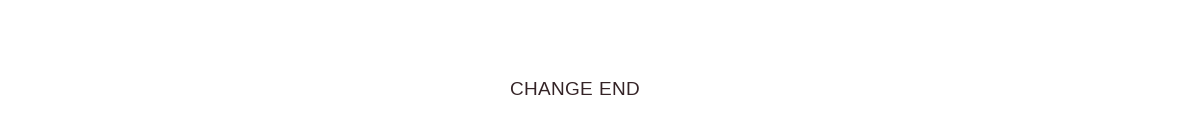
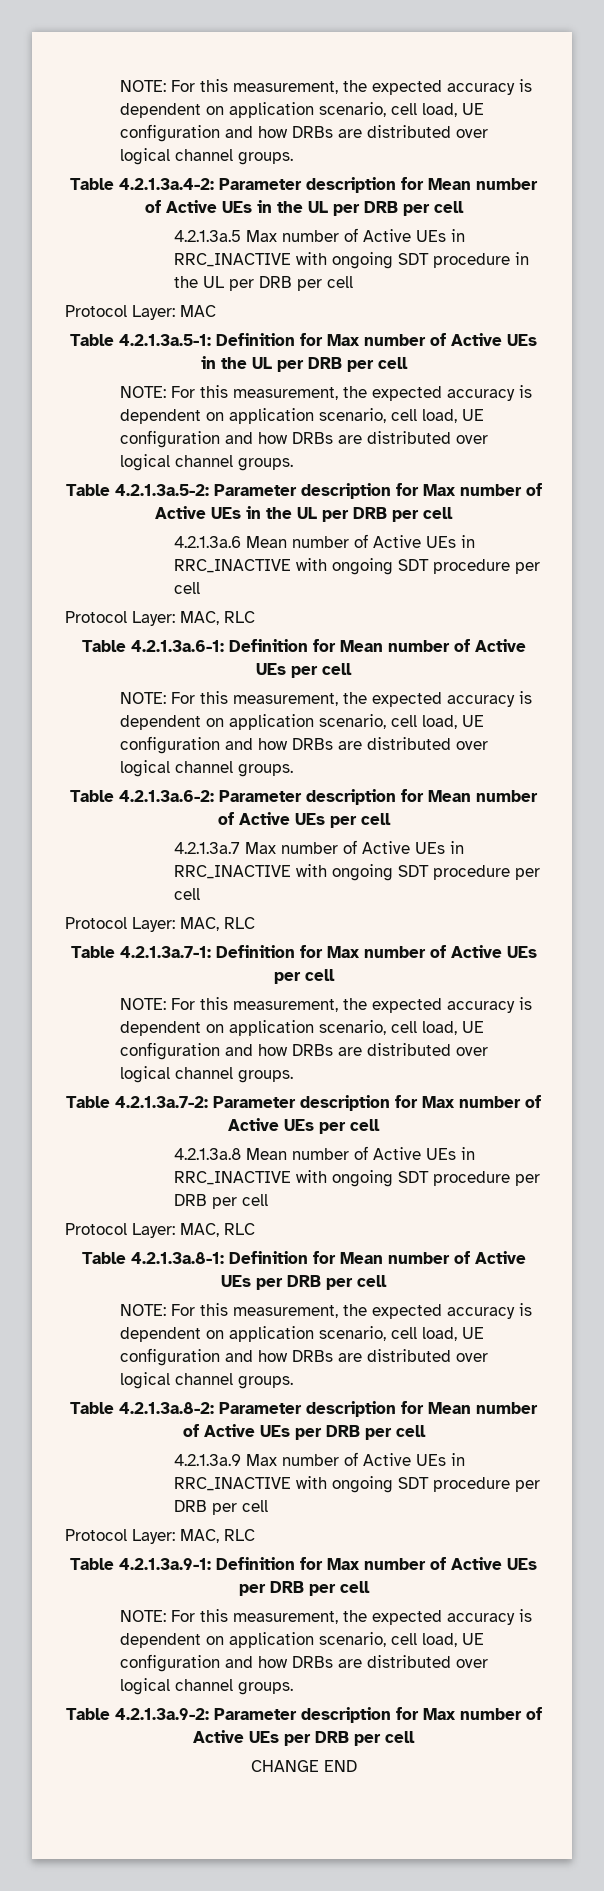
(510, 88) none -> [119,79,532,95] [119,102,484,118] [119,124,488,142] [119,148,293,165] [70,177,538,193] [144,200,464,216] [174,228,466,242] [174,252,530,269] [174,276,354,291] [65,305,216,320] [70,333,537,346] [200,356,408,372] [119,385,532,401] [119,408,484,424] [119,430,488,448] [119,454,293,471] [65,483,542,499] [155,506,453,522] [174,534,476,548] [174,558,541,575] [174,582,201,594] [65,611,255,626] [81,639,526,652] [256,663,352,678] [119,691,532,707] [119,714,484,730] [119,736,488,754] [119,760,293,777] [70,789,538,805] [217,812,391,828] [174,840,465,854] [174,864,541,881] [174,888,201,900] [65,917,255,932] [70,945,537,958] [273,969,335,984] [119,997,532,1013] [119,1020,484,1036] [119,1042,488,1060] [119,1066,293,1083] [66,1095,541,1111] [228,1118,380,1134] [174,1146,476,1160] [174,1170,541,1187] [174,1194,269,1209] [65,1223,255,1238] [81,1251,526,1264] [221,1275,387,1290] [119,1303,532,1319] [119,1326,484,1342] [119,1348,488,1366] [119,1372,293,1389] [70,1401,538,1417] [182,1424,426,1440] [174,1452,466,1466] [174,1476,541,1493] [174,1500,269,1515] [65,1529,255,1544] [70,1557,537,1570] [238,1581,370,1596] [119,1609,532,1625] [119,1632,484,1648] [119,1654,488,1672] [119,1678,293,1695] [65,1707,542,1723] [193,1730,415,1746] NOTE: For this measurement, the expected accuracy is dependent on application scenario, cell load, UE configuration and how DRBs are distributed over logical channel groups. // Table 4.2.1.3a.4-2: Parameter description for Mean number of Active UEs in the UL per DRB per cell // 4.2.1.3a.5 Max number of Active UEs in RRC_INACTIVE with ongoing SDT procedure in the UL per DRB per cell // Protocol Layer: MAC // Table 4.2.1.3a.5-1: Definition for Max number of Active UEs in the UL per DRB per cell // NOTE: For this measurement, the expected accuracy is dependent on application scenario, cell load, UE configuration and how DRBs are distributed over logical channel groups. // Table 4.2.1.3a.5-2: Parameter description for Max number of Active UEs in the UL per DRB per cell // 4.2.1.3a.6 Mean number of Active UEs in RRC_INACTIVE with ongoing SDT procedure per cell // Protocol Layer: MAC, RLC // Table 4.2.1.3a.6-1: Definition for Mean number of Active UEs per cell // NOTE: For this measurement, the expected accuracy is dependent on application scenario, cell load, UE configuration and how DRBs are distributed over logical channel groups. // Table 4.2.1.3a.6-2: Parameter description for Mean number of Active UEs per cell // 4.2.1.3a.7 Max number of Active UEs in RRC_INACTIVE with ongoing SDT procedure per cell // Protocol Layer: MAC, RLC // Table 4.2.1.3a.7-1: Definition for Max number of Active UEs per cell // NOTE: For this measurement, the expected accuracy is dependent on application scenario, cell load, UE configuration and how DRBs are distributed over logical channel groups. // Table 4.2.1.3a.7-2: Parameter description for Max number of Active UEs per cell // 4.2.1.3a.8 Mean number of Active UEs in RRC_INACTIVE with ongoing SDT procedure per DRB per cell // Protocol Layer: MAC, RLC // Table 4.2.1.3a.8-1: Definition for Mean number of Active UEs per DRB per cell // NOTE: For this measurement, the expected accuracy is dependent on application scenario, cell load, UE configuration and how DRBs are distributed over logical channel groups. // Table 4.2.1.3a.8-2: Parameter description for Mean number of Active UEs per DRB per cell // 4.2.1.3a.9 Max number of Active UEs in RRC_INACTIVE with ongoing SDT procedure per DRB per cell // Protocol Layer: MAC, RLC // Table 4.2.1.3a.9-1: Definition for Max number of Active UEs per DRB per cell // NOTE: For this measurement, the expected accuracy is dependent on application scenario, cell load, UE configuration and how DRBs are distributed over logical channel groups. // Table 4.2.1.3a.9-2: Parameter description for Max number of Active UEs per DRB per cell //

